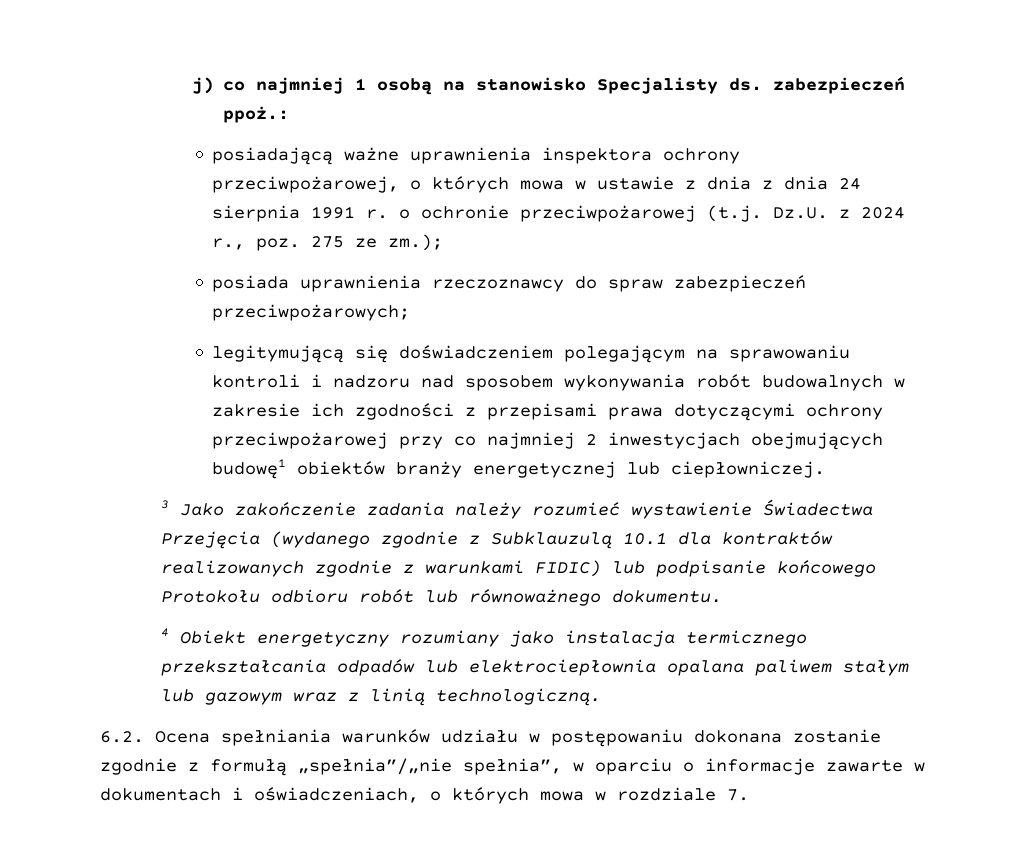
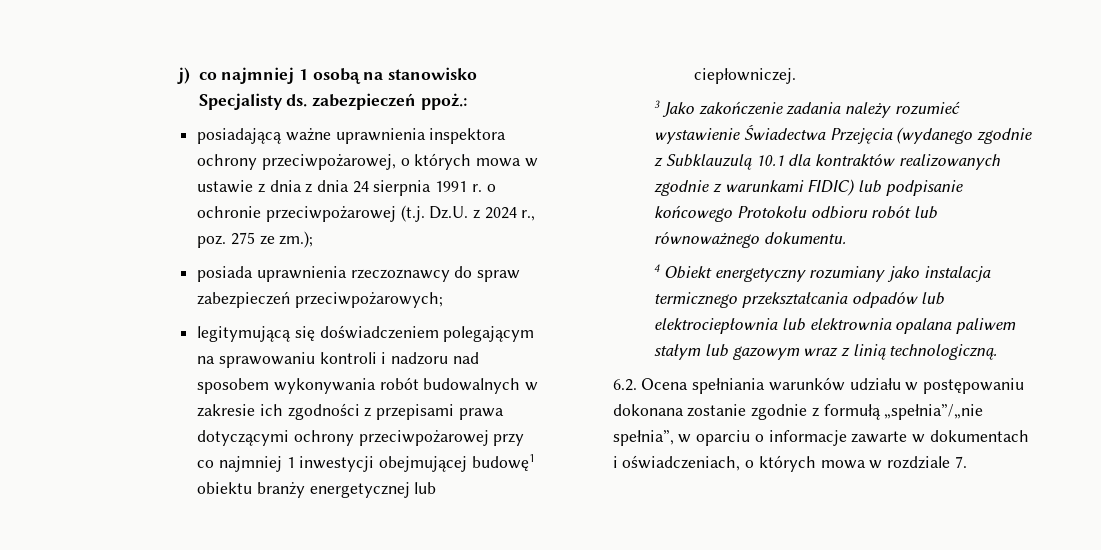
[586,432,884,450] [212,459,386,479] 2 inwestycjach obejmujących budowę1 obiektów -> [286,454,535,472] [197,482,253,494] 1 inwestycji obejmującej budowę1 obiektu
(657, 667) none -> [781,318,892,331] lub elektrownia

